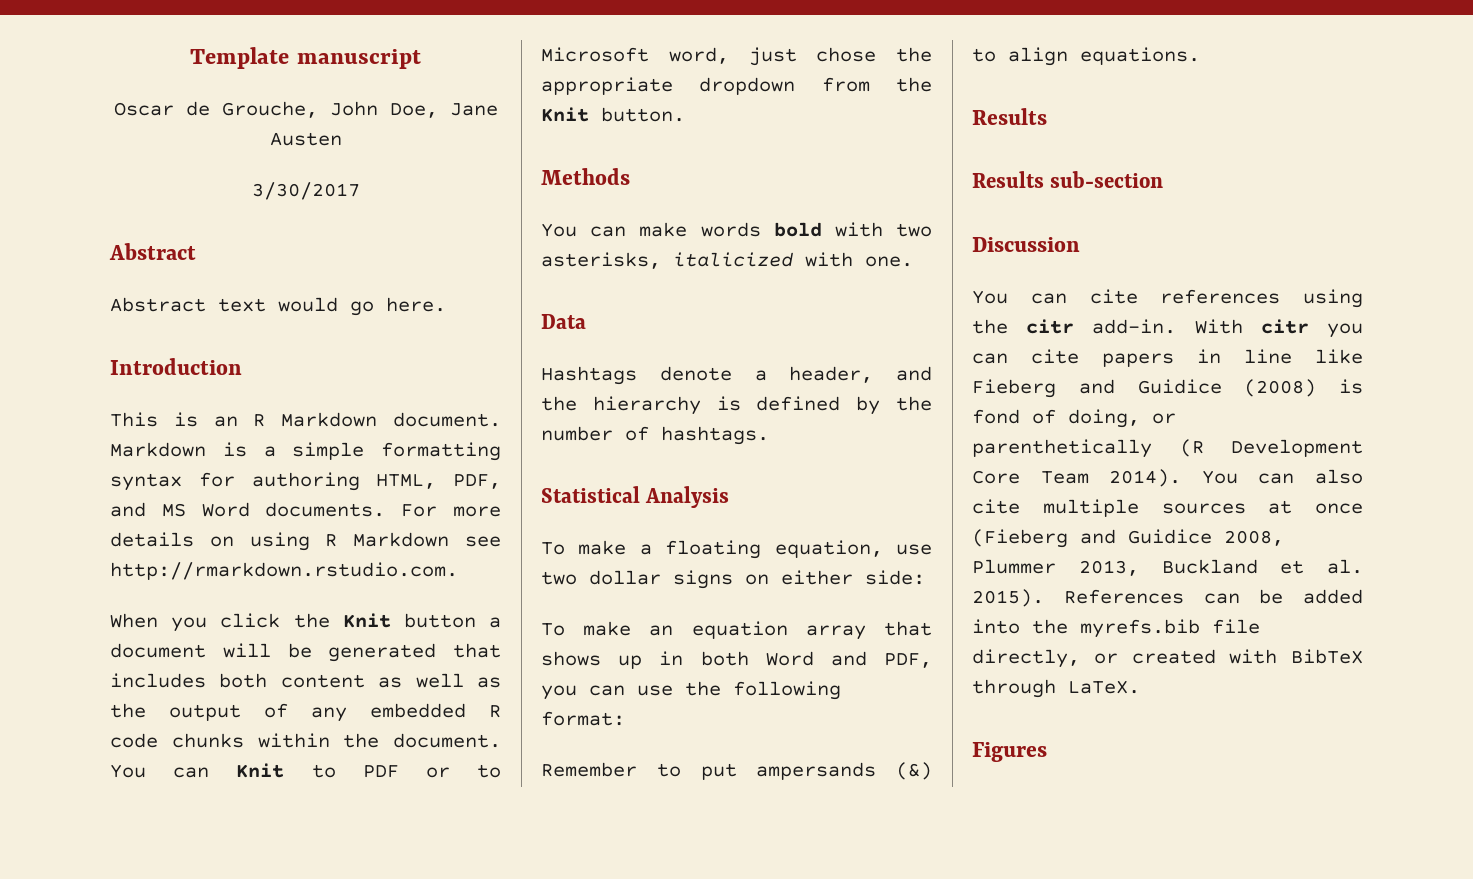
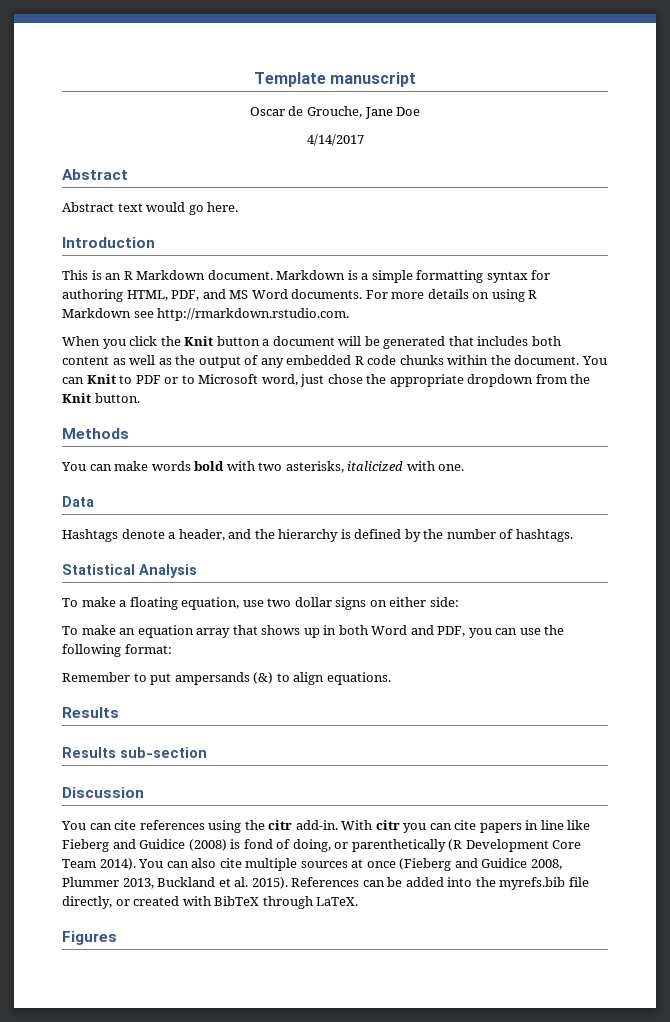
[329,101,498,118] [269,132,342,146] [251,182,360,200] John Doe, Jane Austen // 3/30/2017 -> [364,107,421,119] [306,134,364,146] Jane Doe // 4/14/2017

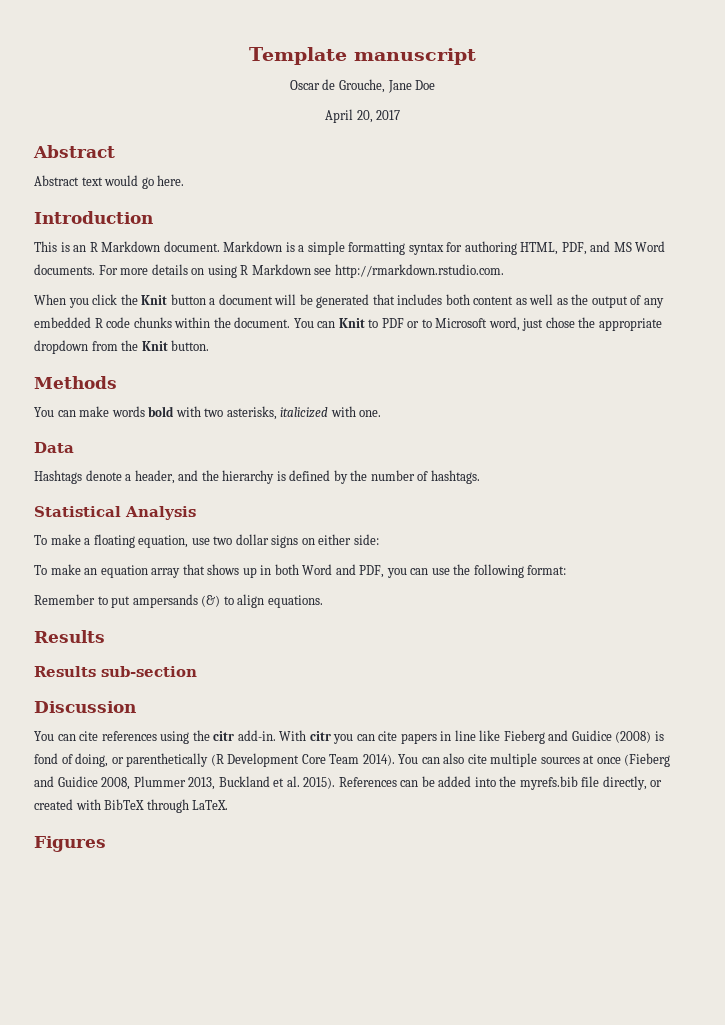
[306,134,364,146] 4/14/2017 -> [324,109,401,123] April 20, 2017

